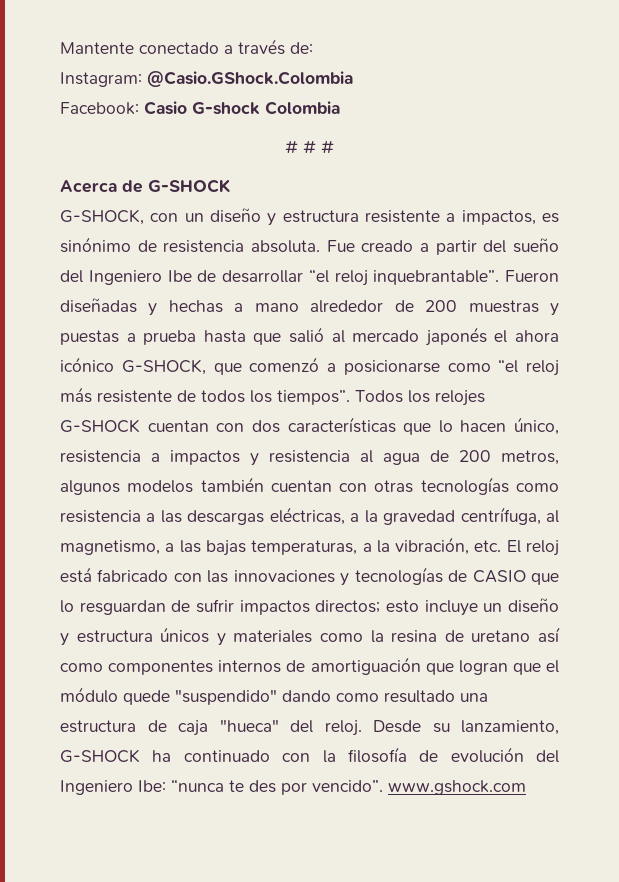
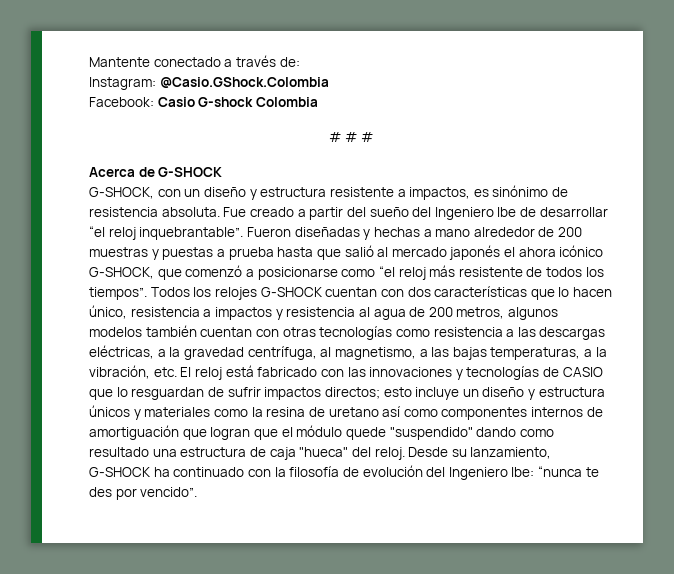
[388,780,526,795] www.gshock.com -> (198, 492) none

